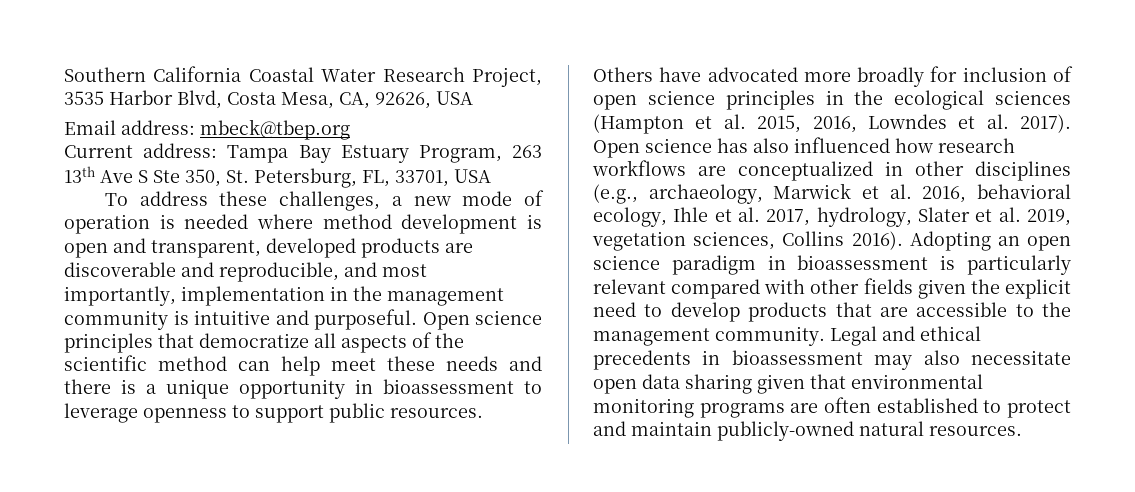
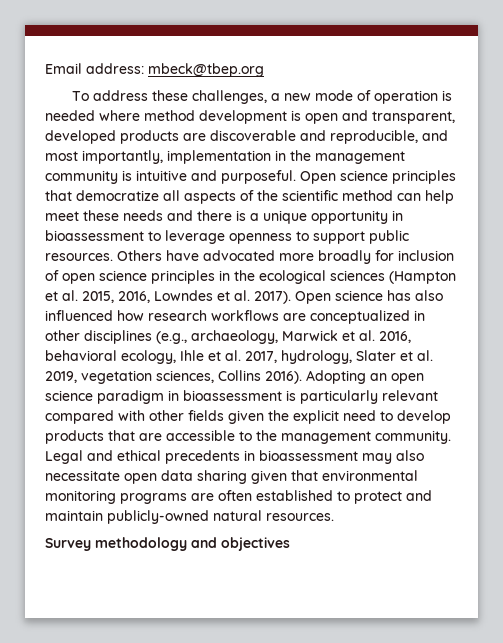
[64,66,542,87] [64,90,473,109] [64,119,350,140] [64,143,542,163] [64,166,491,188] Southern California Coastal Water Research Project, 3535 Harbor Blvd, Costa Mesa, CA, 92626, USA // Email address: mbeck@tbep.org // Current address: Tampa Bay Estuary Program, 263 13th Ave S Ste 350, St. Petersburg, FL, 33701, USA -> [45,63,264,77] Email address: mbeck@tbep.org
(1022, 431) none -> [45,537,290,551] // Survey methodology and objectives

